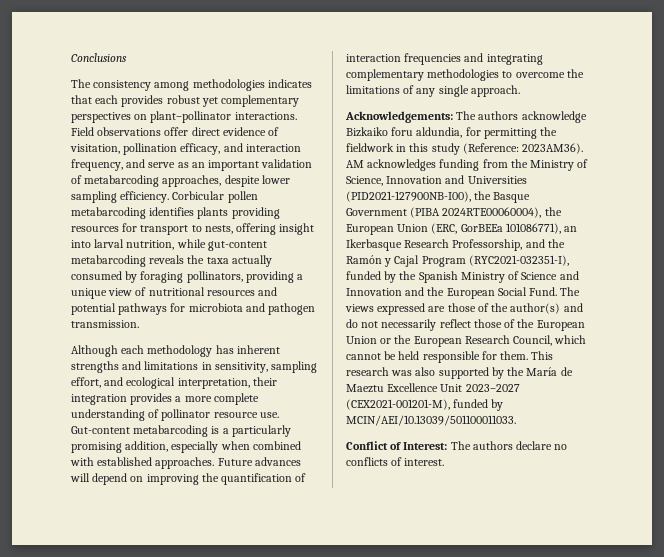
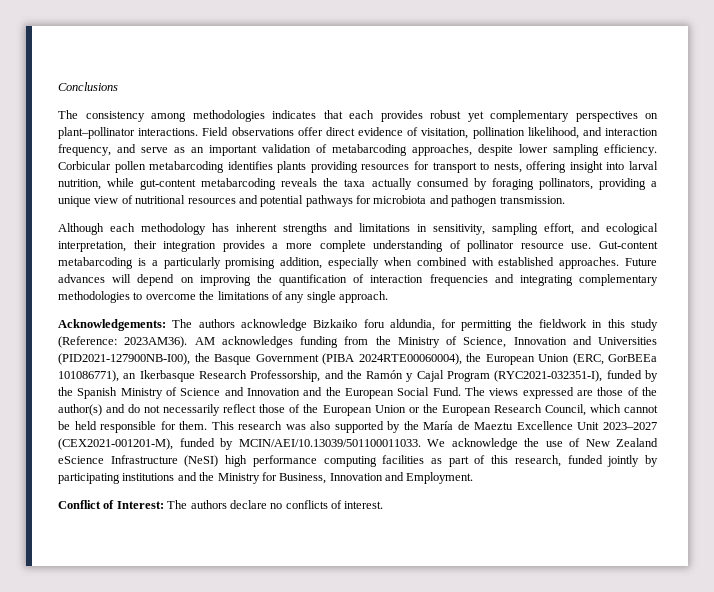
[180,143,221,155] efficacy, -> [527,127,579,139] likelihood,
(516, 420) none -> [427,438,658,450] [58,455,658,467] [58,472,474,484] We acknowledge the use of New Zealand eScience Infrastructure (NeSI) high performance computing facilities as part of this research, funded jointly by participating institutions and the Ministry for Business, Innovation and Employment.

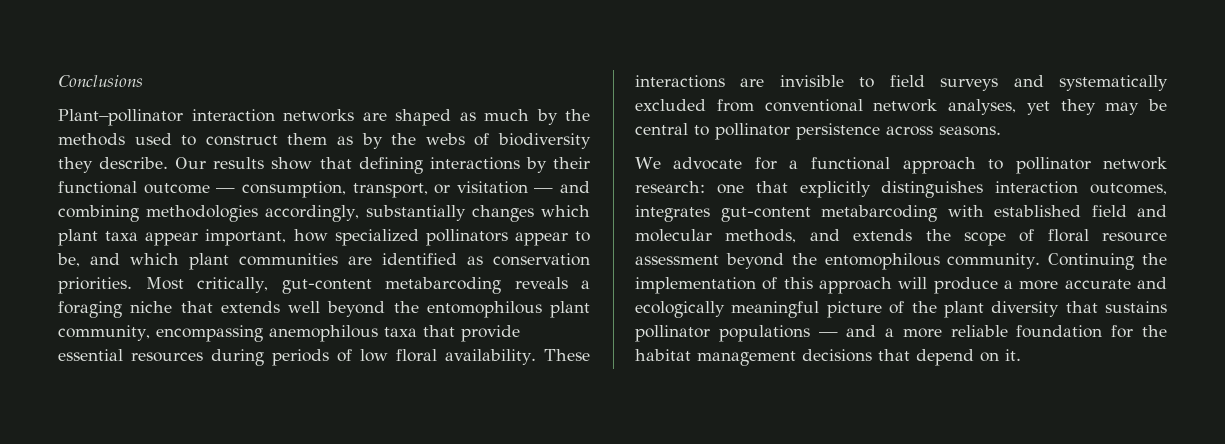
[58,110,658,122] [58,127,658,139] [58,144,657,156] [58,161,658,173] [58,178,658,190] [58,195,565,207] [58,223,658,235] [58,240,658,252] [58,257,657,269] [58,274,659,286] [58,291,388,303] [58,319,658,331] [58,336,657,348] [58,353,657,365] [58,370,658,382] [58,387,657,399] [58,404,658,416] [58,421,657,433] [58,438,658,450] [58,455,658,467] [58,472,474,484] [58,500,384,509] The consistency among methodologies indicates that each provides robust yet complementary perspectives on plant–pollinator interactions. Field observations offer direct evidence of visitation, pollination likelihood, and interaction frequency, and serve as an important validation of metabarcoding approaches, despite lower sampling efficiency. Corbicular pollen metabarcoding identifies plants providing resources for transport to nests, offering insight into larval nutrition, while gut-content metabarcoding reveals the taxa actually consumed by foraging pollinators, providing a unique view of nutritional resources and potential pathways for microbiota and pathogen transmission. // Although each methodology has inherent strengths and limitations in sensitivity, sampling effort, and ecological interpretation, their integration provides a more complete understanding of pollinator resource use. Gut-content metabarcoding is a particularly promising addition, especially when combined with established approaches. Future advances will depend on improving the quantification of interaction frequencies and integrating complementary methodologies to overcome the limitations of any single approach. // Acknowledgements: The authors acknowledge Bizkaiko foru aldundia, for permitting the fieldwork in this study (Reference: 2023AM36). AM acknowledges funding from the Ministry of Science, Innovation and Universities (PID2021-127900NB-I00), the Basque Government (PIBA 2024RTE00060004), the European Union (ERC, GorBEEa 101086771), an Ikerbasque Research Professorship, and the Ramón y Cajal Program (RYC2021-032351-I), funded by the Spanish Ministry of Science and Innovation and the European Social Fund. The views expressed are those of the author(s) and do not necessarily reflect those of the European Union or the European Research Council, which cannot be held responsible for them. This research was also supported by the María de Maeztu Excellence Unit 2023–2027 (CEX2021-001201-M), funded by MCIN/AEI/10.13039/501100011033. We acknowledge the use of New Zealand eScience Infrastructure (NeSI) high performance computing facilities as part of this research, funded jointly by participating institutions and the Ministry for Business, Innovation and Employment. // Conflict of Interest: The authors declare no conflicts of interest. -> [58,109,590,126] [58,133,592,149] [58,157,590,174] [58,181,590,198] [58,205,590,222] [58,229,590,246] [57,253,590,270] [58,277,590,294] [58,301,590,318] [58,325,520,342] [58,349,590,366] [635,75,1168,91] [635,99,1167,115] [635,123,1001,140] [635,157,1167,174] [635,181,1167,198] [635,205,1167,222] [635,229,1167,246] [635,253,1167,270] [635,277,1167,294] [635,301,1167,318] [635,325,1167,342] [635,349,1021,366] Plant–pollinator interaction networks are shaped as much by the methods used to construct them as by the webs of biodiversity they describe. Our results show that defining interactions by their functional outcome — consumption, transport, or visitation — and combining methodologies accordingly, substantially changes which plant taxa appear important, how specialized pollinators appear to be, and which plant communities are identified as conservation priorities. Most critically, gut-content metabarcoding reveals a foraging niche that extends well beyond the entomophilous plant community, encompassing anemophilous taxa that provide essential resources during periods of low floral availability. These interactions are invisible to field surveys and systematically excluded from conventional network analyses, yet they may be central to pollinator persistence across seasons. // We advocate for a functional approach to pollinator network research: one that explicitly distinguishes interaction outcomes, integrates gut-content metabarcoding with established field and molecular methods, and extends the scope of floral resource assessment beyond the entomophilous community. Continuing the implementation of this approach will produce a more accurate and ecologically meaningful picture of the plant diversity that sustains pollinator populations — and a more reliable foundation for the habitat management decisions that depend on it.

